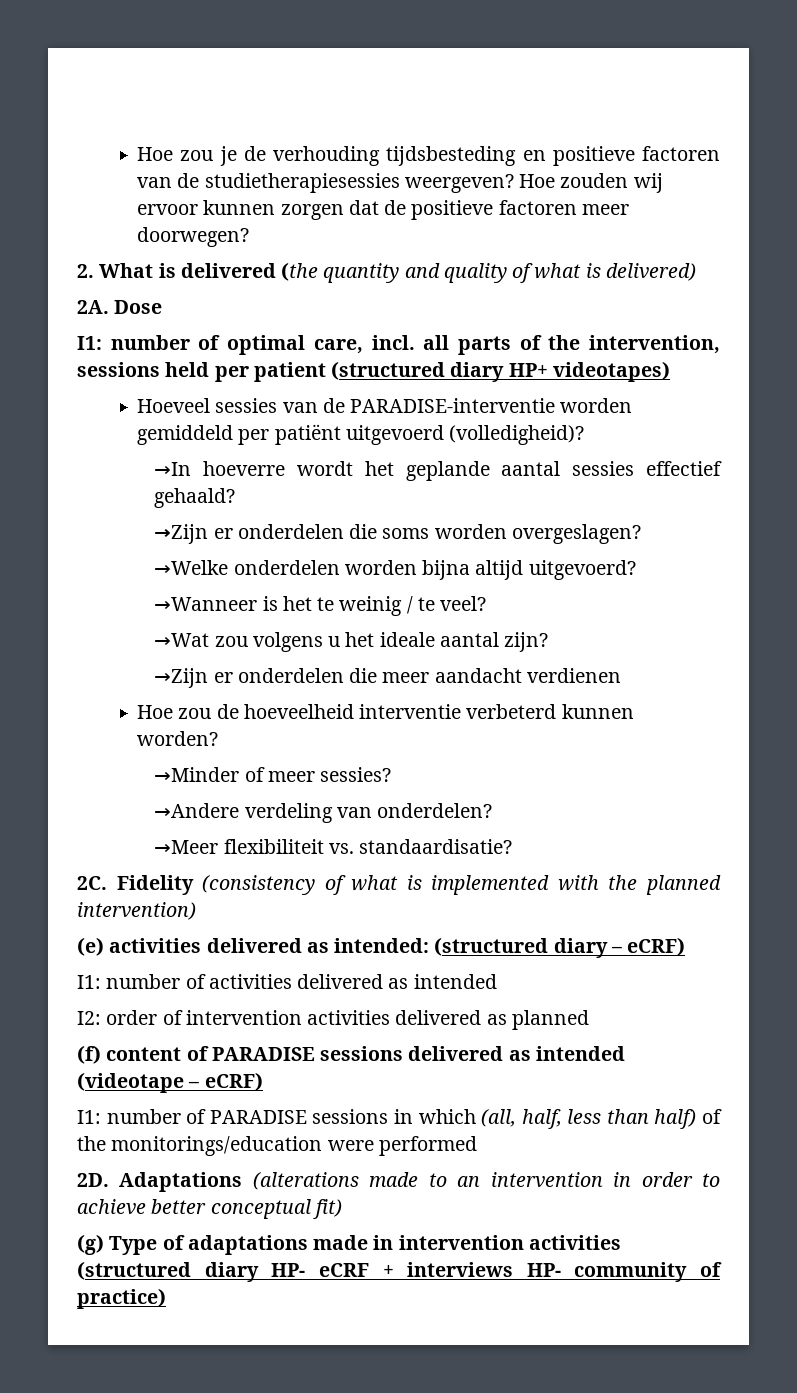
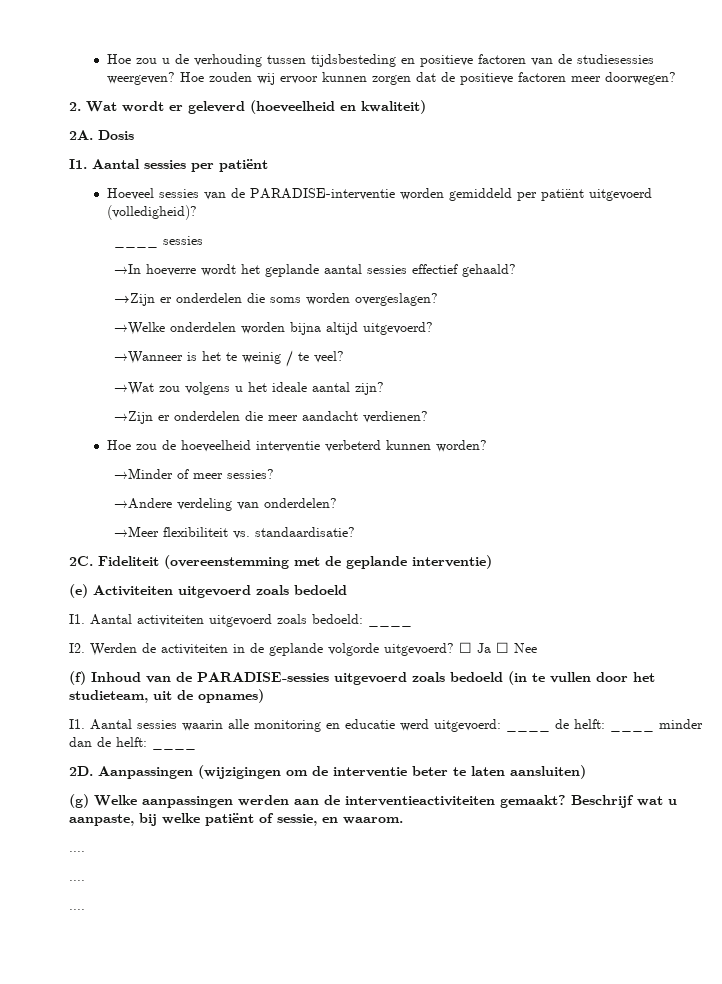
[137,146,237,166] Hoe zou je -> [106,54,170,64] Hoe zou u
(381, 156) none -> [266,55,306,64] tussen
[204,173,400,193] studietherapiesessies -> [576,54,654,64] studiesessies
[99,262,696,283] [77,300,163,314] [77,335,720,355] [77,361,670,382] What is delivered (the quantity and quality of what is delivered) // 2A. Dose // I1: number of optimal care, incl. all parts of the intervention, sessions held per patient (structured diary HP+ videotapes) -> [86,100,426,114] [69,130,134,140] [69,159,268,172] Wat wordt er geleverd (hoeveelheid en kwaliteit) // 2A. Dosis // I1. Aantal sessies per patiënt
(585, 435) none -> [114,245,159,248] [163,236,204,245] // ____ sessies
[526,668,621,683] verdienen -> [363,411,429,423] verdienen?
[116,875,721,895] [77,902,196,920] [77,937,686,958] [77,974,497,989] [77,1010,589,1030] [77,1045,625,1064] [77,1072,263,1093] [77,1109,722,1129] [77,1136,477,1156] [77,1172,721,1192] [77,1199,342,1219] [77,1234,621,1255] [77,1261,722,1282] [77,1288,166,1309] Fidelity (consistency of what is implemented with the planned intervention) // (e) activities delivered as intended: (structured diary – eCRF) // I1: number of activities delivered as intended // I2: order of intervention activities delivered as planned // (f) content of PARADISE sessions delivered as intended (videotape – eCRF) // I1: number of PARADISE sessions in which (all, half, less than half) of the monitorings/education were performed // 2D. Adaptations (alterations made to an intervention in order to achieve better conceptual fit) // (g) Type of adaptations made in intervention activities (structured diary HP- eCRF + interviews HP- community of practice) -> [98,555,492,569] [69,584,347,598] [69,614,363,627] [368,624,412,627] [69,642,537,656] [69,671,655,685] [69,689,264,703] [69,719,550,732] [555,719,605,729] [610,729,654,732] [659,719,703,729] [69,737,147,747] [152,747,196,750] [69,765,586,779] [69,794,677,808] [69,813,403,826] [69,851,85,852] [69,880,85,881] [69,909,85,910] Fideliteit (overeenstemming met de geplande interventie) // (e) Activiteiten uitgevoerd zoals bedoeld // I1. Aantal activiteiten uitgevoerd zoals bedoeld: ____ // I2. Werden de activiteiten in de geplande volgorde uitgevoerd? ☐ Ja ☐ Nee // (f) Inhoud van de PARADISE-sessies uitgevoerd zoals bedoeld (in te vullen door het studieteam, uit de opnames) // I1. Aantal sessies waarin alle monitoring en educatie werd uitgevoerd: ____ de helft: ____ minder dan de helft: ____ // 2D. Aanpassingen (wijzigingen om de interventie beter te laten aansluiten) // (g) Welke aanpassingen werden aan de interventieactiviteiten gemaakt? Beschrijf wat u aanpaste, bij welke patiënt of sessie, en waarom. // .... // .... // ....

